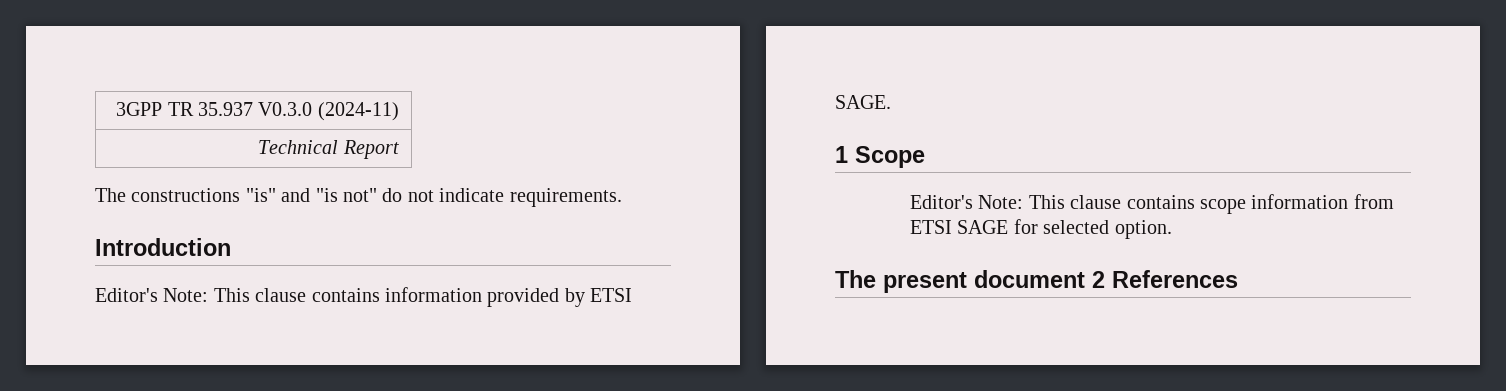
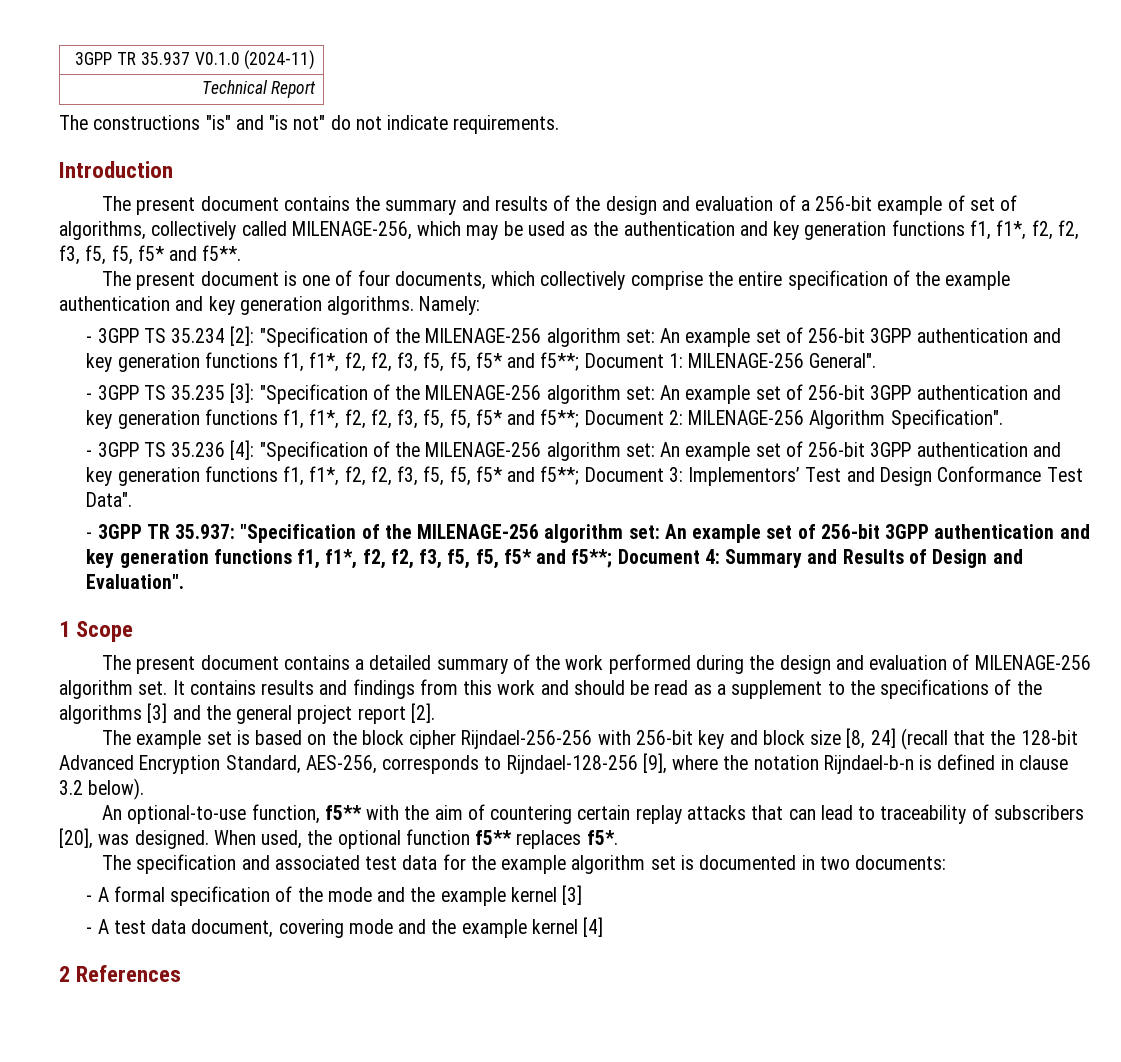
[258,102,313,116] V0.3.0 -> [194,52,240,65] V0.1.0
[95,287,633,307] [835,95,891,109] [835,146,925,168] [910,194,1394,214] [910,219,1172,239] [835,270,1085,293] Editor's Note: This clause contains information provided by ETSI SAGE. // 1 Scope // Editor's Note: This clause contains scope information from ETSI SAGE for selected option. // The present document -> [102,195,1018,215] [59,220,1079,240] [59,245,242,265] [102,270,1011,290] [59,296,481,315] [86,326,1062,347] [86,352,877,372] [86,383,1062,404] [86,409,1003,429] [86,440,1062,461] [86,466,1083,486] [86,492,133,507] [86,524,1090,543] [86,549,1023,569] [86,574,185,589] [59,621,134,642] [102,654,1091,674] [59,679,1042,699] [59,703,435,724] [102,728,1078,750] [59,753,1068,774] [59,778,145,800] [102,804,1084,824] [59,828,618,849] [102,854,947,874] [86,885,583,906] [86,917,604,938] The present document contains the summary and results of the design and evaluation of a 256-bit example of set of algorithms, collectively called MILENAGE-256, which may be used as the authentication and key generation functions f1, f1*, f2, f2, f3, f5, f5, f5* and f5**. // The present document is one of four documents, which collectively comprise the entire specification of the example authentication and key generation algorithms. Namely: // - 3GPP TS 35.234 [2]: "Specification of the MILENAGE-256 algorithm set: An example set of 256-bit 3GPP authentication and key generation functions f1, f1*, f2, f2, f3, f5, f5, f5* and f5**; Document 1: MILENAGE-256 General". // - 3GPP TS 35.235 [3]: "Specification of the MILENAGE-256 algorithm set: An example set of 256-bit 3GPP authentication and key generation functions f1, f1*, f2, f2, f3, f5, f5, f5* and f5**; Document 2: MILENAGE-256 Algorithm Specification". // - 3GPP TS 35.236 [4]: "Specification of the MILENAGE-256 algorithm set: An example set of 256-bit 3GPP authentication and key generation functions f1, f1*, f2, f2, f3, f5, f5, f5* and f5**; Document 3: Implementors’ Test and Design Conformance Test Data". // - 3GPP TR 35.937: "Specification of the MILENAGE-256 algorithm set: An example set of 256-bit 3GPP authentication and key generation functions f1, f1*, f2, f2, f3, f5, f5, f5* and f5**; Document 4: Summary and Results of Design and Evaluation". // 1 Scope // The present document contains a detailed summary of the work performed during the design and evaluation of MILENAGE-256 algorithm set. It contains results and findings from this work and should be read as a supplement to the specifications of the algorithms [3] and the general project report [2]. // The example set is based on the block cipher Rijndael-256-256 with 256-bit key and block size [8, 24] (recall that the 128-bit Advanced Encryption Standard, AES-256, corresponds to Rijndael-128-256 [9], where the notation Rijndael-b-n is defined in clause 3.2 below). // An optional-to-use function, f5** with the aim of countering certain replay attacks that can lead to traceability of subscribers [20], was designed. When used, the optional function f5** replaces f5*. // The specification and associated test data for the example algorithm set is documented in two documents: // - A formal specification of the mode and the example kernel [3] // - A test data document, covering mode and the example kernel [4] //

